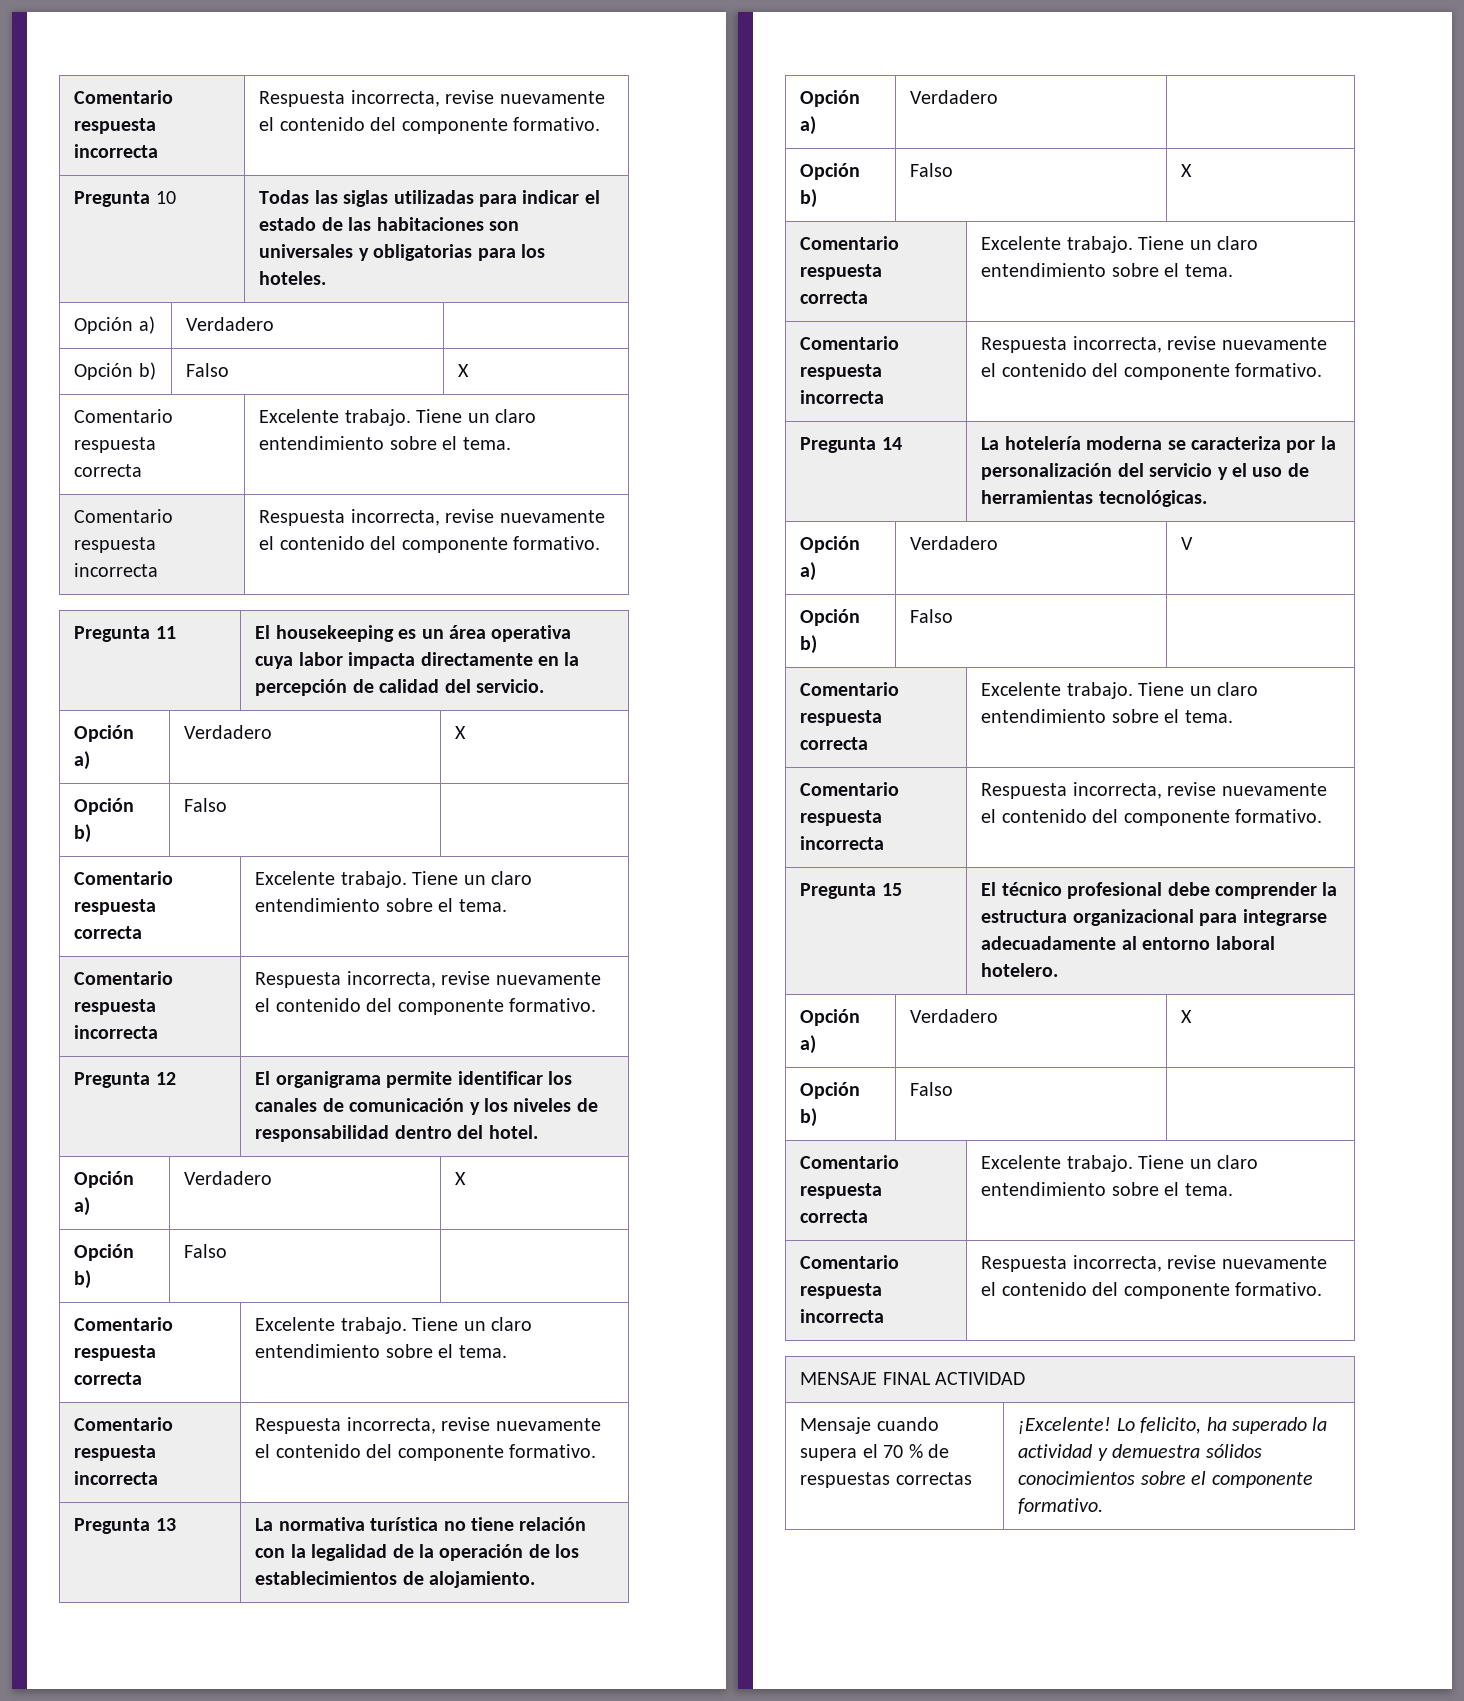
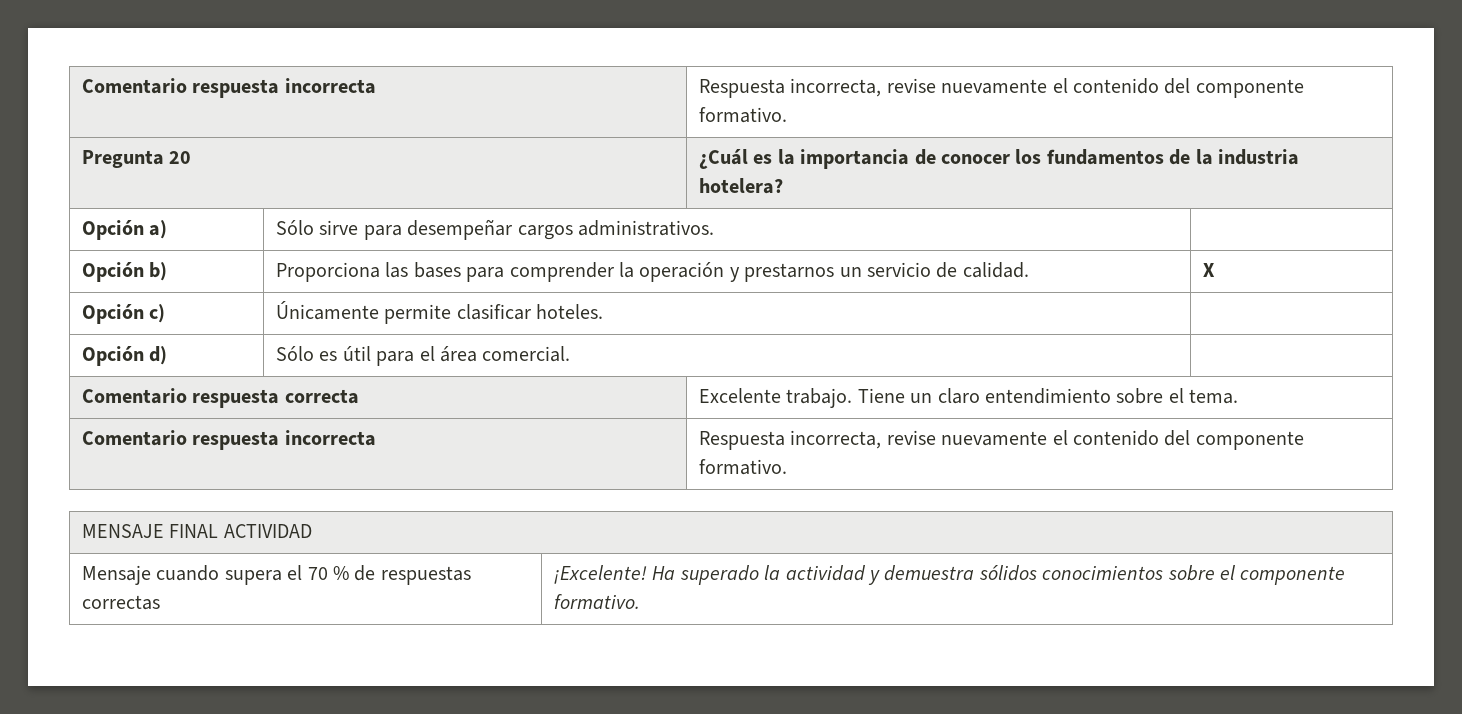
[155,191,176,204] [259,190,600,207] [259,217,519,231] [259,244,545,261] [259,271,327,285] [74,316,155,334] [186,317,275,331] [74,362,156,380] [186,363,230,377] [458,364,470,377] [74,409,174,423] [74,437,157,453] [74,464,143,477] [259,409,536,426] [259,436,511,450] [74,509,174,523] [74,537,157,553] [74,563,159,577] [259,509,605,526] [259,536,600,553] [74,626,176,642] [255,625,572,642] [255,652,580,669] [255,679,544,696] [74,725,135,742] [74,751,91,770] [184,725,273,739] [455,726,467,739] [74,798,135,815] [74,824,92,843] [184,798,228,812] [74,871,174,885] [74,899,157,915] [74,926,143,939] [255,871,532,888] [255,898,507,912] [74,971,174,985] [74,999,157,1015] [74,1025,159,1039] [255,971,601,988] [255,998,596,1015] [74,1072,176,1088] [255,1071,572,1088] [255,1098,598,1115] [255,1125,538,1142] [74,1171,135,1188] [74,1197,91,1216] [184,1171,273,1185] [455,1172,467,1185] [74,1244,135,1261] [74,1270,92,1289] [184,1244,228,1258] [74,1317,174,1331] [74,1345,157,1361] [74,1372,143,1385] [255,1317,532,1334] [255,1344,507,1358] [74,1417,174,1431] [74,1445,157,1461] [74,1471,159,1485] [255,1417,601,1434] [255,1444,596,1461] [74,1518,176,1534] [255,1517,587,1531] [255,1544,580,1561] [255,1571,536,1588] [800,90,861,107] [800,116,817,135] [910,90,999,104] [800,163,861,180] [800,189,818,208] [910,163,954,177] [1181,164,1193,177] [800,236,900,250] [800,264,883,280] [800,291,869,304] [981,236,1258,253] [981,263,1233,277] [800,336,900,350] [800,364,883,380] [800,390,885,404] [981,336,1327,353] [981,363,1322,380] [800,437,902,453] [981,436,1336,453] [981,463,1309,480] [981,490,1207,507] [800,536,861,553] [800,562,817,581] [910,536,999,550] [1181,537,1194,550] [800,609,861,626] [800,635,818,654] [910,609,954,623] [800,682,900,696] [800,710,883,726] [800,737,869,750] [981,682,1258,699] [981,709,1233,723] [800,782,900,796] [800,810,883,826] [800,836,885,850] [981,782,1327,799] [981,809,1322,826] [800,883,902,899] [981,882,1338,899] [981,909,1327,926] [981,936,1275,950] [981,963,1059,977] [800,1009,861,1026] [800,1035,817,1054] [910,1009,999,1023] [1181,1010,1193,1023] [800,1082,861,1099] [800,1108,818,1127] [910,1082,954,1096] 10 | Todas las siglas utilizadas para indicar el estado de las habitaciones son universales y obligatorias para los hoteles. // Opción a) | Verdadero | // Opción b) | Falso | X // Comentario respuesta correcta | Excelente trabajo. Tiene un claro entendimiento sobre el tema. // Comentario respuesta incorrecta | Respuesta incorrecta, revise nuevamente el contenido del componente formativo. // Pregunta 11 | El housekeeping es un área operativa cuya labor impacta directamente en la percepción de calidad del servicio. // Opción a) | Verdadero | X // Opción b) | Falso | // Comentario respuesta correcta | Excelente trabajo. Tiene un claro entendimiento sobre el tema. // Comentario respuesta incorrecta | Respuesta incorrecta, revise nuevamente el contenido del componente formativo. // Pregunta 12 | El organigrama permite identificar los canales de comunicación y los niveles de responsabilidad dentro del hotel. // Opción a) | Verdadero | X // Opción b) | Falso | // Comentario respuesta correcta | Excelente trabajo. Tiene un claro entendimiento sobre el tema. // Comentario respuesta incorrecta | Respuesta incorrecta, revise nuevamente el contenido del componente formativo. // Pregunta 13 | La normativa turística no tiene relación con la legalidad de la operación de los establecimientos de alojamiento. // Opción a) | Verdadero | // Opción b) | Falso | X // Comentario respuesta correcta | Excelente trabajo. Tiene un claro entendimiento sobre el tema. // Comentario respuesta incorrecta | Respuesta incorrecta, revise nuevamente el contenido del componente formativo. // Pregunta 14 | La hotelería moderna se caracteriza por la personalización del servicio y el uso de herramientas tecnológicas. // Opción a) | Verdadero | V // Opción b) | Falso | // Comentario respuesta correcta | Excelente trabajo. Tiene un claro entendimiento sobre el tema. // Comentario respuesta incorrecta | Respuesta incorrecta, revise nuevamente el contenido del componente formativo. // Pregunta 15 | El técnico profesional debe comprender la estructura organizacional para integrarse adecuadamente al entorno laboral hotelero. // Opción a) | Verdadero | X // Opción b) | Falso -> [169,151,192,164] [698,149,1299,169] [698,178,783,194] [81,220,168,240] [275,219,714,240] [81,262,168,282] [275,262,1029,282] [1202,263,1215,277] [81,304,166,324] [275,301,604,324] [81,346,168,366] [275,346,571,366] 20 | ¿Cuál es la importancia de conocer los fundamentos de la industria hotelera? // Opción a) | Sólo sirve para desempeñar cargos administrativos. | // Opción b) | Proporciona las bases para comprender la operación y prestarnos un servicio de calidad. | X // Opción c) | Únicamente permite clasificar hoteles. | // Opción d) | Sólo es útil para el área comercial.
[1116,1417,1227,1434] Lo felicito, ha -> [652,566,676,580] Ha

